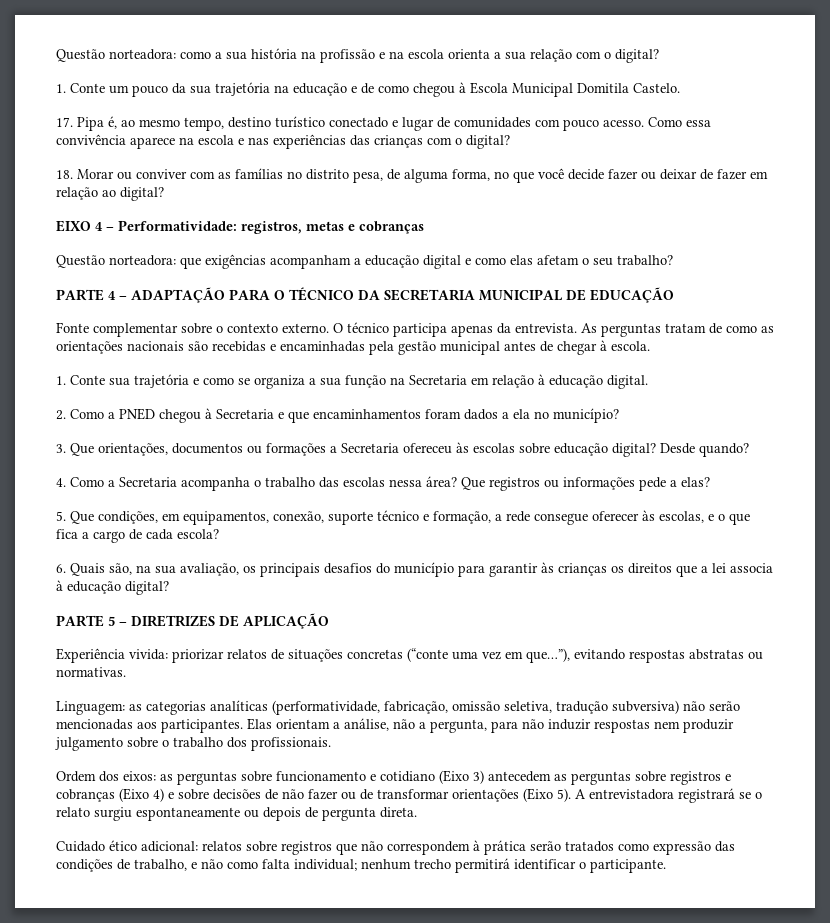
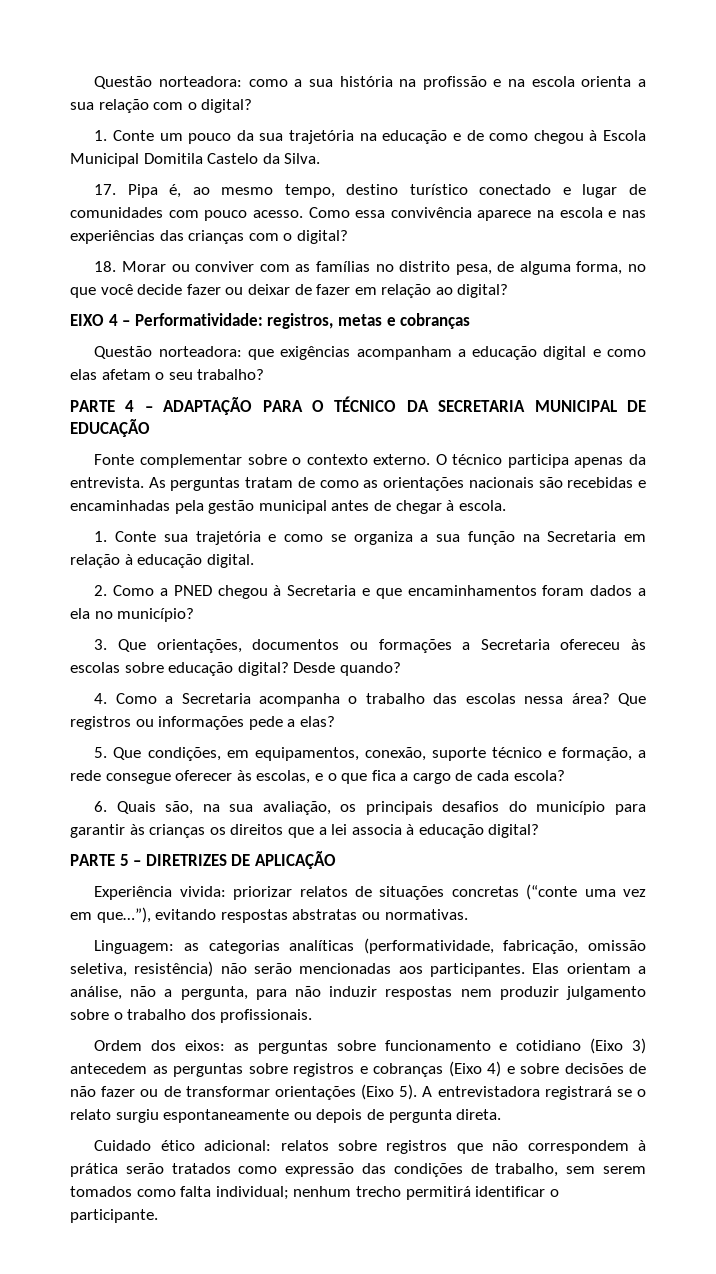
[633,83,680,93] Castelo. -> [207,153,321,164] Castelo da Silva.
[556,700,679,714] tradução subversiva) -> [134,961,214,977] resistência)
[191,859,223,869] e não -> [566,1166,646,1174] [70,1186,132,1197] sem serem tomados

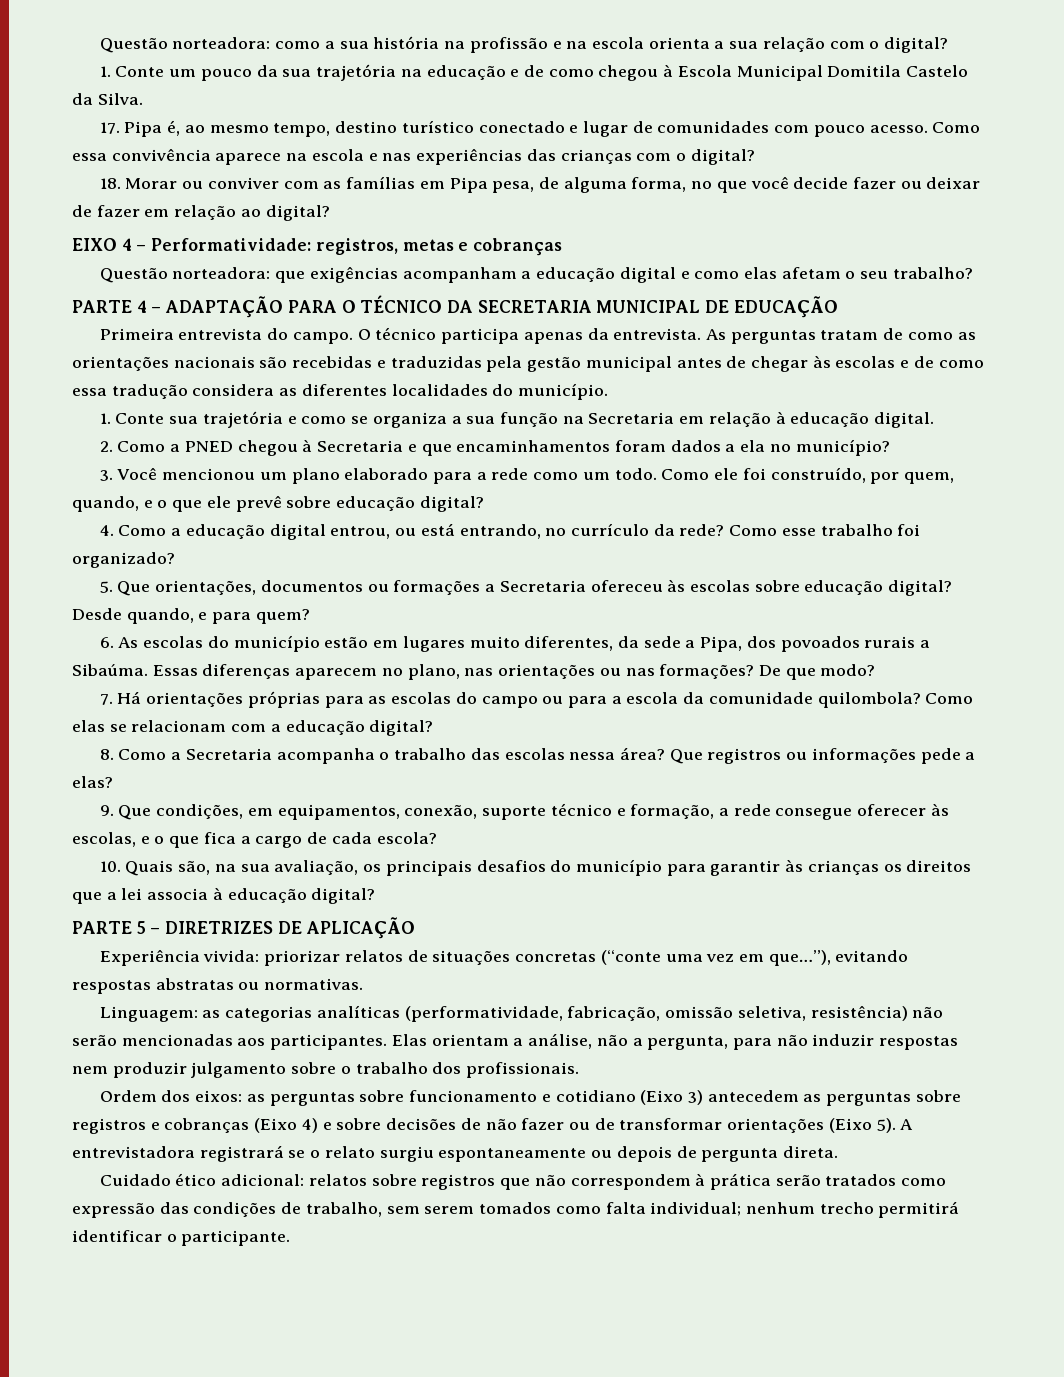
[375,261,451,272] no distrito -> [419,177,488,193] em Pipa
[94,454,431,468] Fonte complementar sobre o contexto externo. -> [99,328,353,344] Primeira entrevista do campo.
[70,500,170,511] encaminhadas -> [390,356,482,368] traduzidas
[446,500,506,511] à escola. -> [812,355,984,368] [72,383,609,400] às escolas e de como essa tradução considera as diferentes localidades do município.
(108, 644) none -> [117,467,955,484] [72,495,484,512] [99,523,921,540] [72,552,175,568] [99,581,113,593] Você mencionou um plano elaborado para a rede como um todo. Como ele foi construído, por quem, quando, e o que ele prevê sobre educação digital? // 4. Como a educação digital entrou, ou está entrando, no currículo da rede? Como esse trabalho foi organizado? // 5.
[339,662,401,676] [94,693,108,704] quando? // 4. -> [126,608,310,624] [99,635,931,652] [72,664,876,680] [99,691,974,708] [72,720,434,736] [99,749,114,760] quando, e para quem? // 6. As escolas do município estão em lugares muito diferentes, da sede a Pipa, dos povoados rurais a Sibaúma. Essas diferenças aparecem no plano, nas orientações ou nas formações? De que modo? // 7. Há orientações próprias para as escolas do campo ou para a escola da comunidade quilombola? Como elas se relacionam com a educação digital? // 8.
[94,747,108,758] 5. -> [99,805,114,816] 9.
[94,801,108,812] 6. -> [99,861,121,872] 10.

